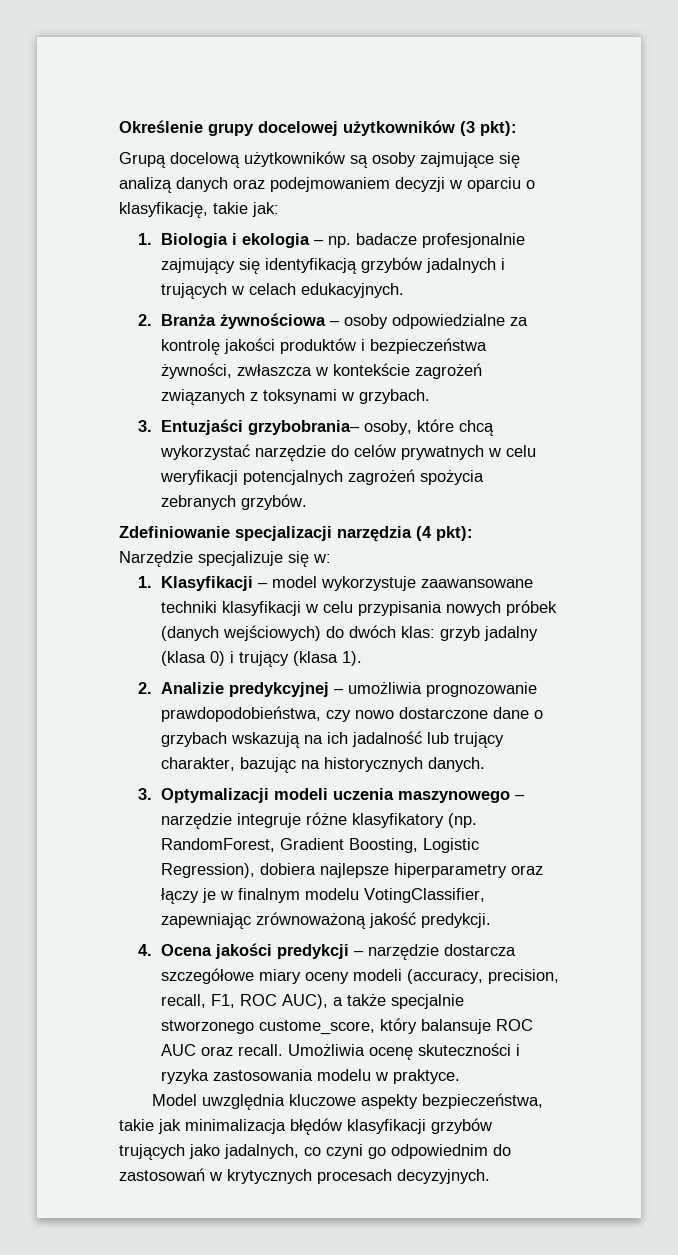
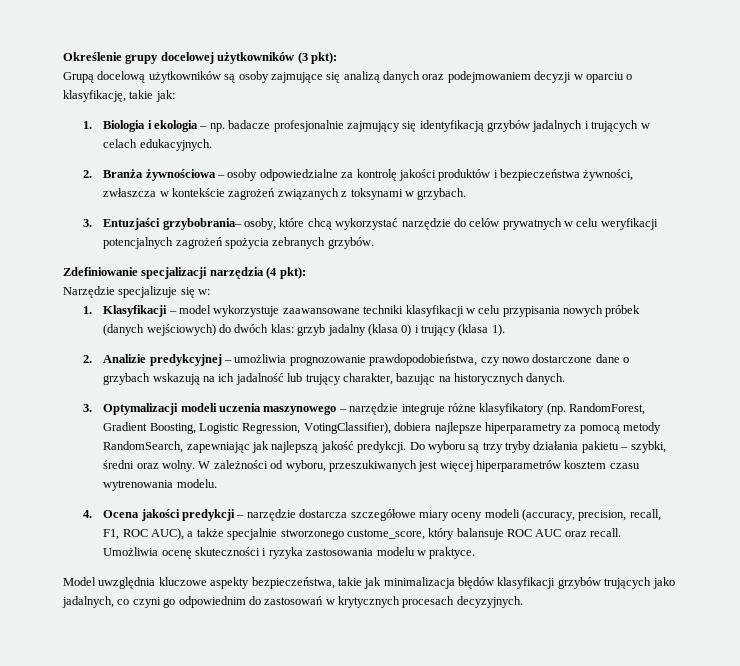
[160,863,255,878] Regression), -> [242,422,391,434] Regression, VotingClassifier),
[510,865,543,875] [160,888,485,904] [160,912,491,929] oraz łączy je w finalnym modelu VotingClassifier, zapewniając zrównoważoną jakość predykcji. -> [564,422,662,434] [103,441,666,453] [103,460,640,472] [103,479,217,491] za pomocą metody RandomSearch, zapewniając jak najlepszą jakość predykcji. Do wyboru są trzy tryby działania pakietu – szybki, średni oraz wolny. W zależności od wyboru, przeszukiwanych jest więcej hiperparametrów kosztem czasu wytrenowania modelu.

